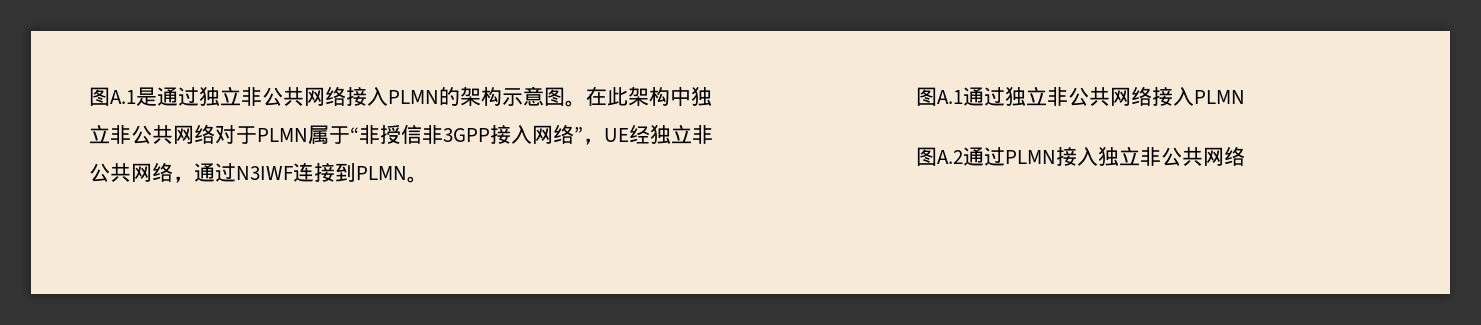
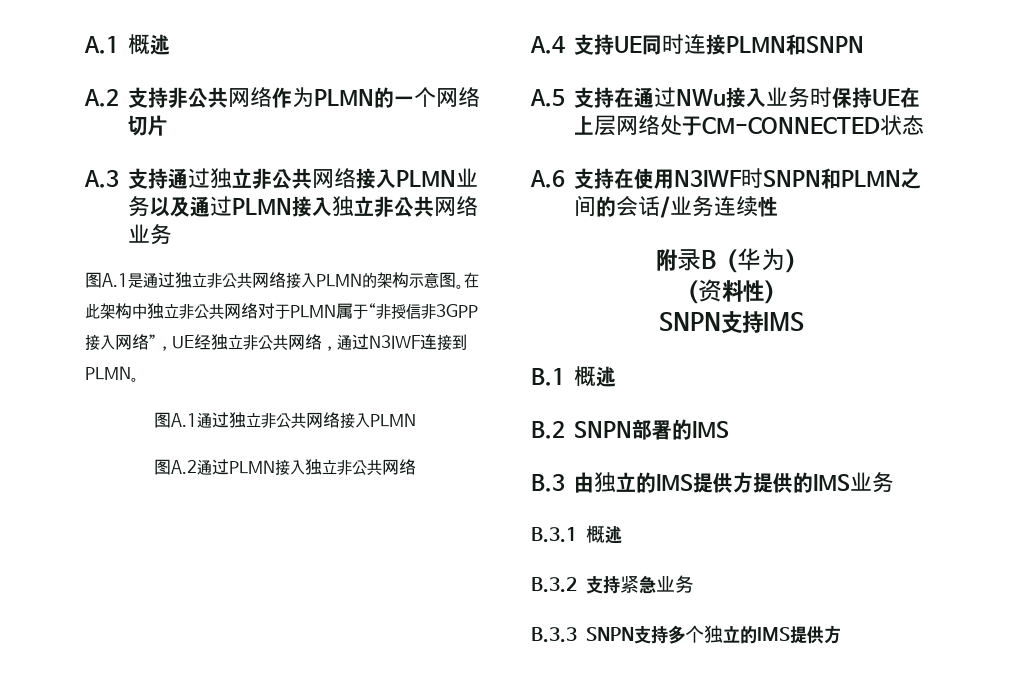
(89, 96) none -> [84,34,170,55] [84,87,480,108] [127,115,168,136] [84,168,478,189] [127,196,478,217] [127,224,172,245] A.1概述 // A.2支持非公共网络作为PLMN的一个网络切片 // A.3支持通过独立非公共网络接入PLMN业务以及通过PLMN接入独立非公共网络业务 //
(1245, 156) none -> [530,34,864,55] [530,87,920,108] [573,115,925,136] [530,168,921,189] [573,195,778,218] [656,248,806,273] [677,279,785,304] [658,311,804,334] [531,366,616,387] [531,419,729,440] [531,472,894,493] [531,525,622,544] [531,575,694,594] [531,625,841,644] // A.4支持UE同时连接PLMN和SNPN // A.5支持在通过NWu接入业务时保持UE在上层网络处于CM-CONNECTED状态 // A.6支持在使用N3IWF时SNPN和PLMN之间的会话/业务连续性 // 附录B（华为） // （资料性） // SNPN支持IMS // B.1概述 // B.2 SNPN部署的IMS // B.3由独立的IMS提供方提供的IMS业务 // B.3.1概述 // B.3.2支持紧急业务 // B.3.3 SNPN支持多个独立的IMS提供方

